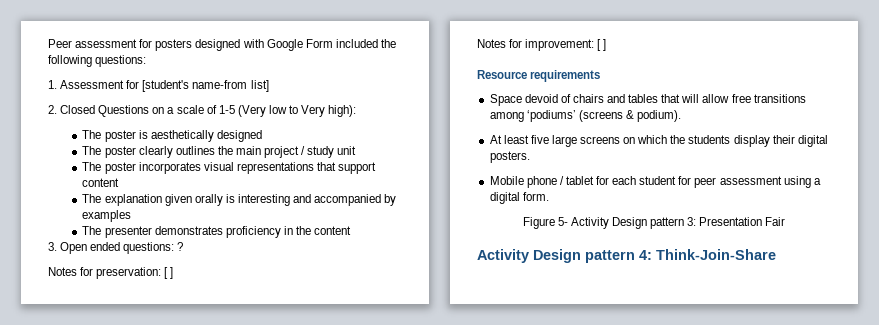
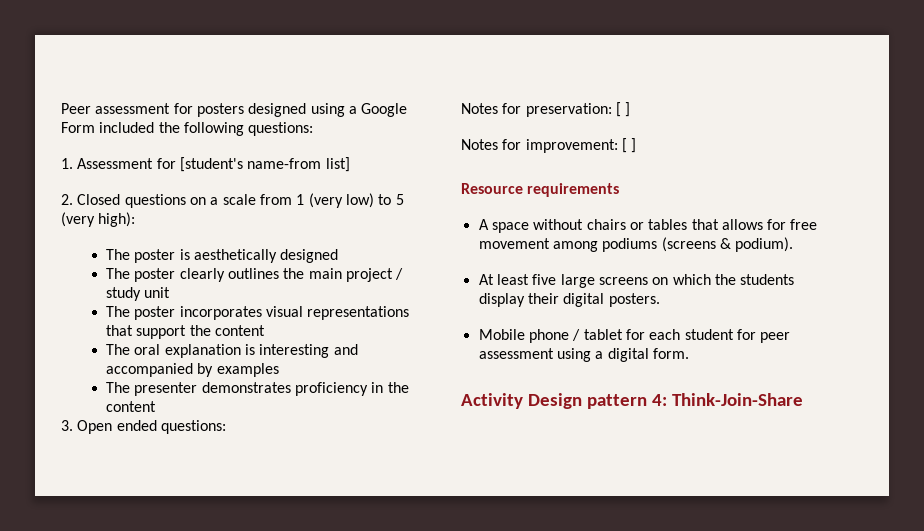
[242,39,264,48] with -> [310,103,357,117] using a
[98,105,150,117] Questions -> [124,194,186,208] questions
[206,105,326,117] of 1-5 (Very low to Very -> [259,193,404,208] [61,212,95,227] from 1 (very low) to 5 (very
(377, 168) none -> [189,325,211,336] the
[104,194,223,206] explanation given orally -> [134,344,241,358] oral explanation
[177,242,184,251] ? -> (226, 427) none
[489,94,806,106] [489,110,576,122] Space devoid of chairs and tables that will allow free transitions among ‘podiums’ -> [478,219,818,233] [478,238,658,252] A space without chairs or tables that allows for free movement among podiums
[522,217,786,229] // Figure 5- Activity Design pattern 3: Presentation Fair -> (689, 353) none

